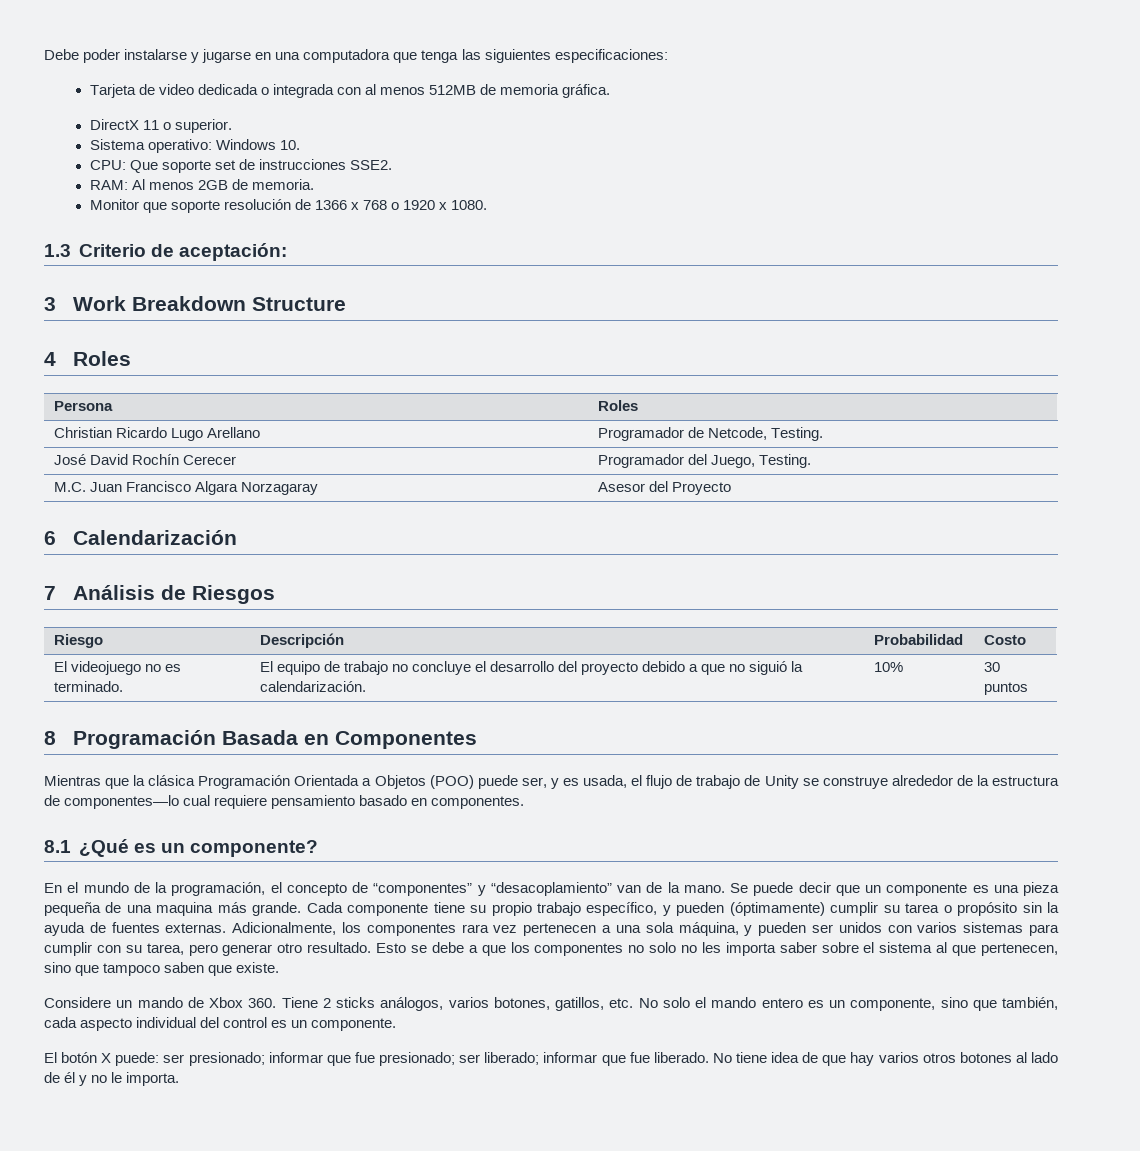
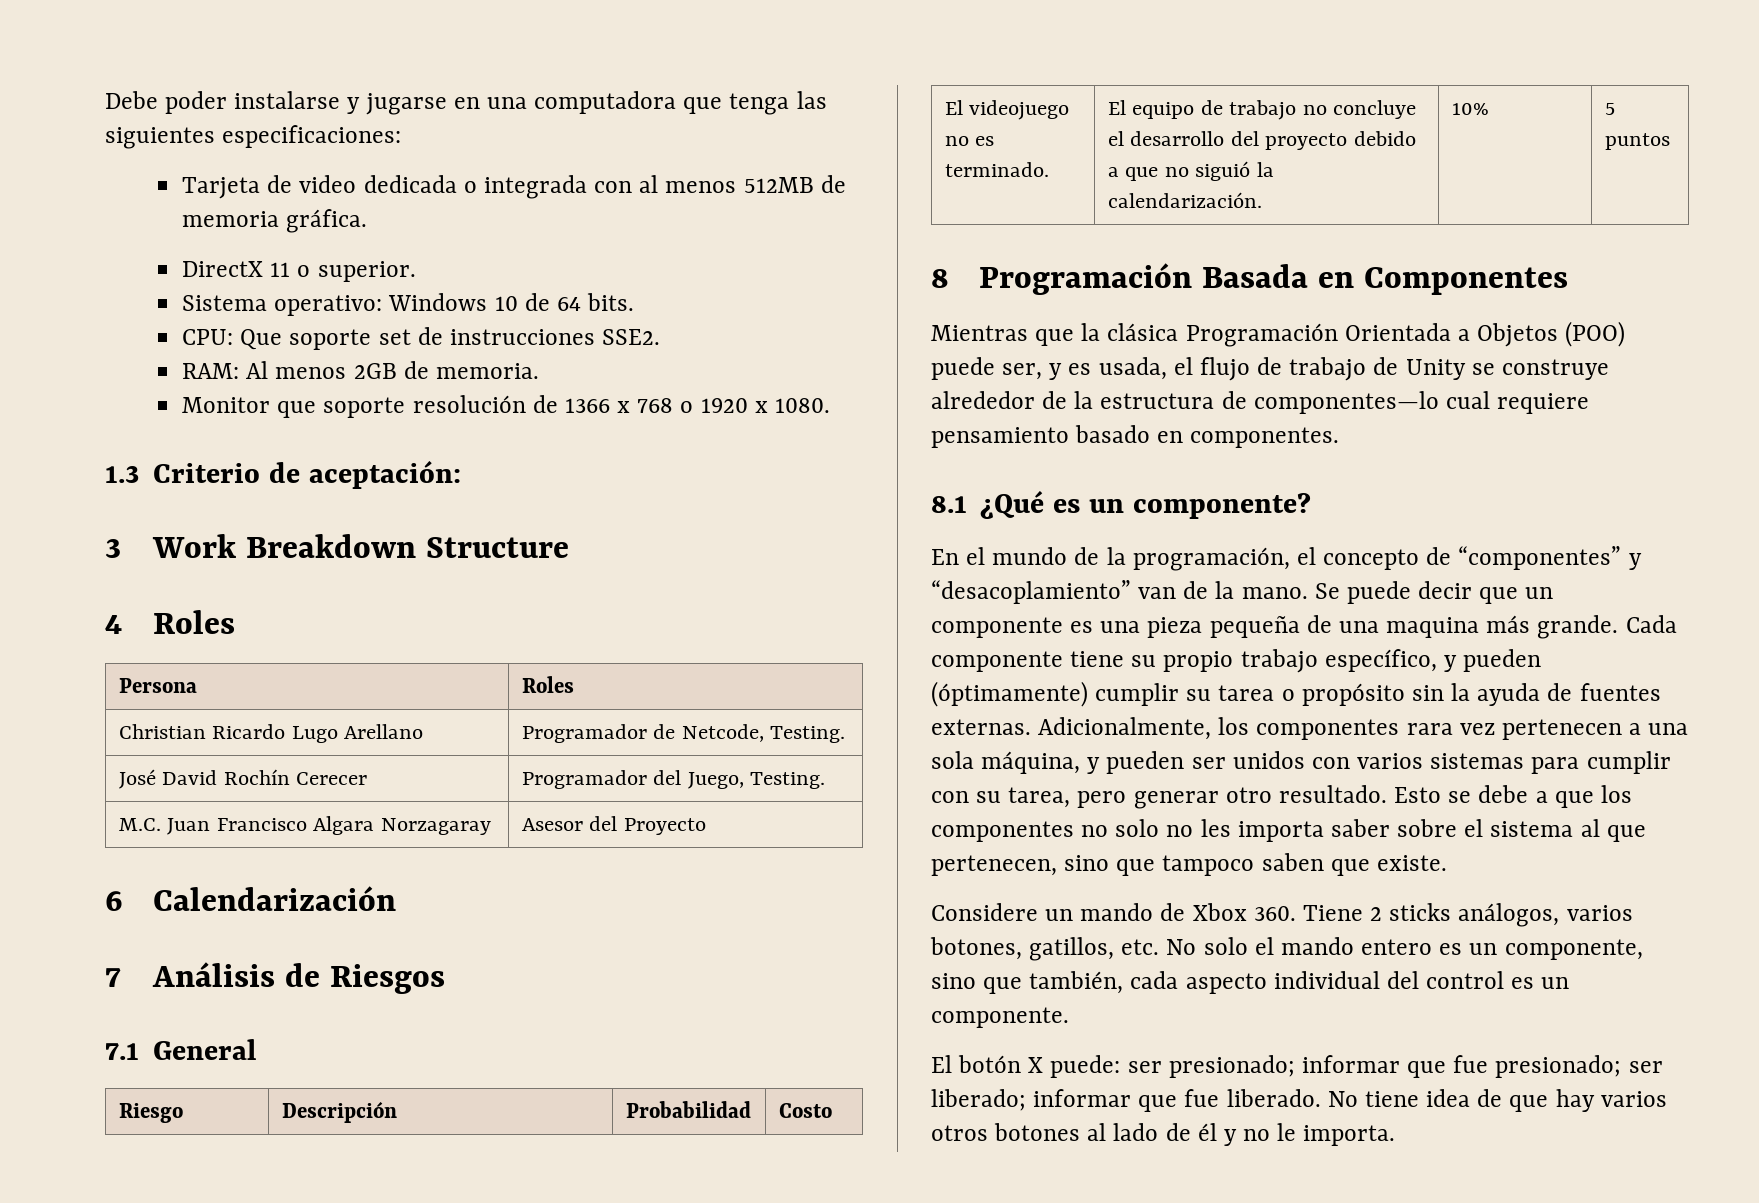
[279,140,300,150] 10. -> [494,293,635,311] 10 de 64 bits.
(276, 594) none -> [105,1039,256,1060] // 7.1 General
[983,662,1000,672] 30 -> [1604,103,1615,115] 5

